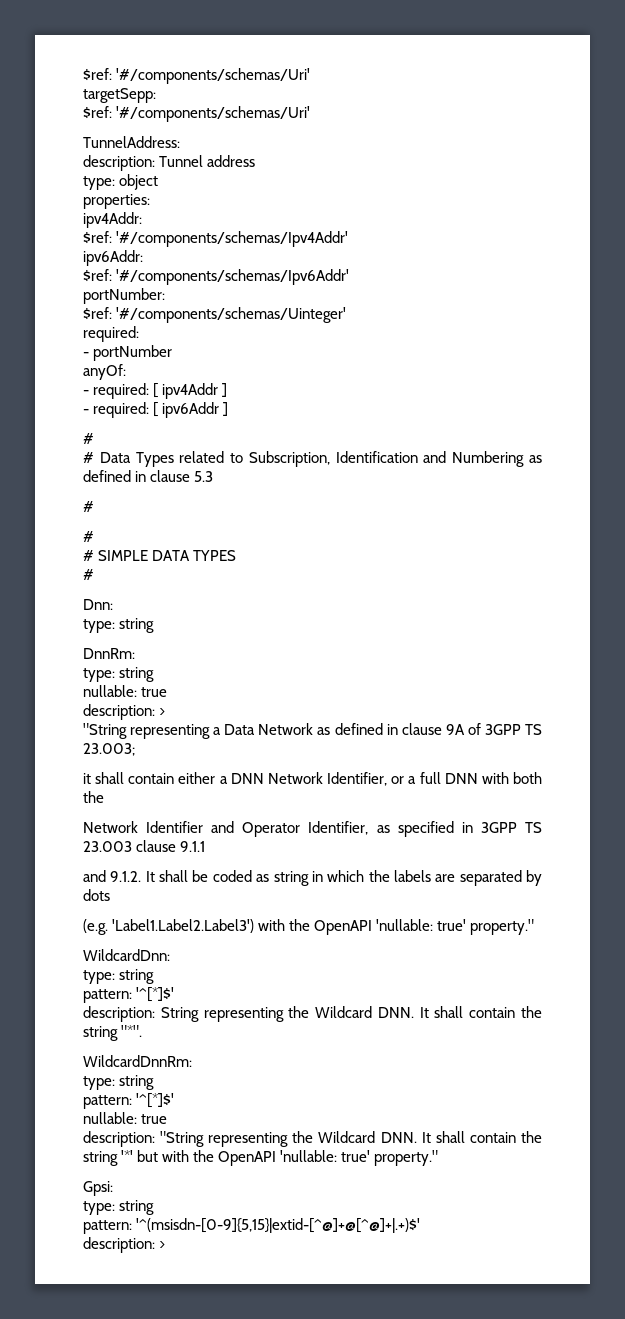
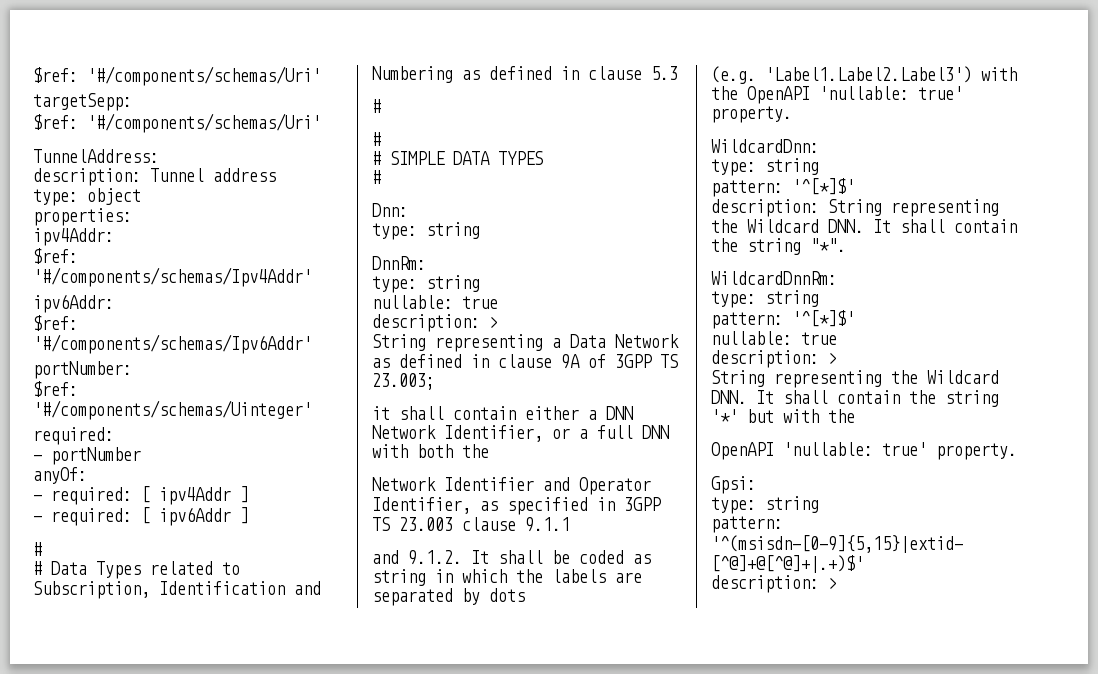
[83,723,127,739] "String -> [372,334,426,351] String
[470,919,535,935] property." -> [711,106,792,123] property.
[160,1131,205,1147] "String -> [828,352,837,364] [711,370,765,387] > // String
[218,1150,439,1166] OpenAPI 'nullable: true' property." -> [711,442,1017,460] // OpenAPI 'nullable: true' property.

